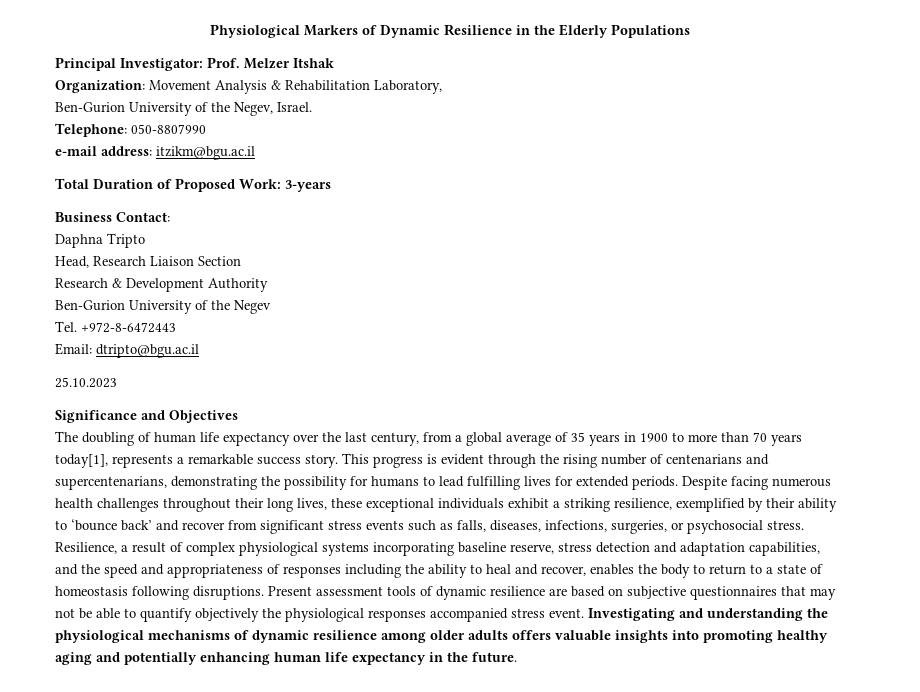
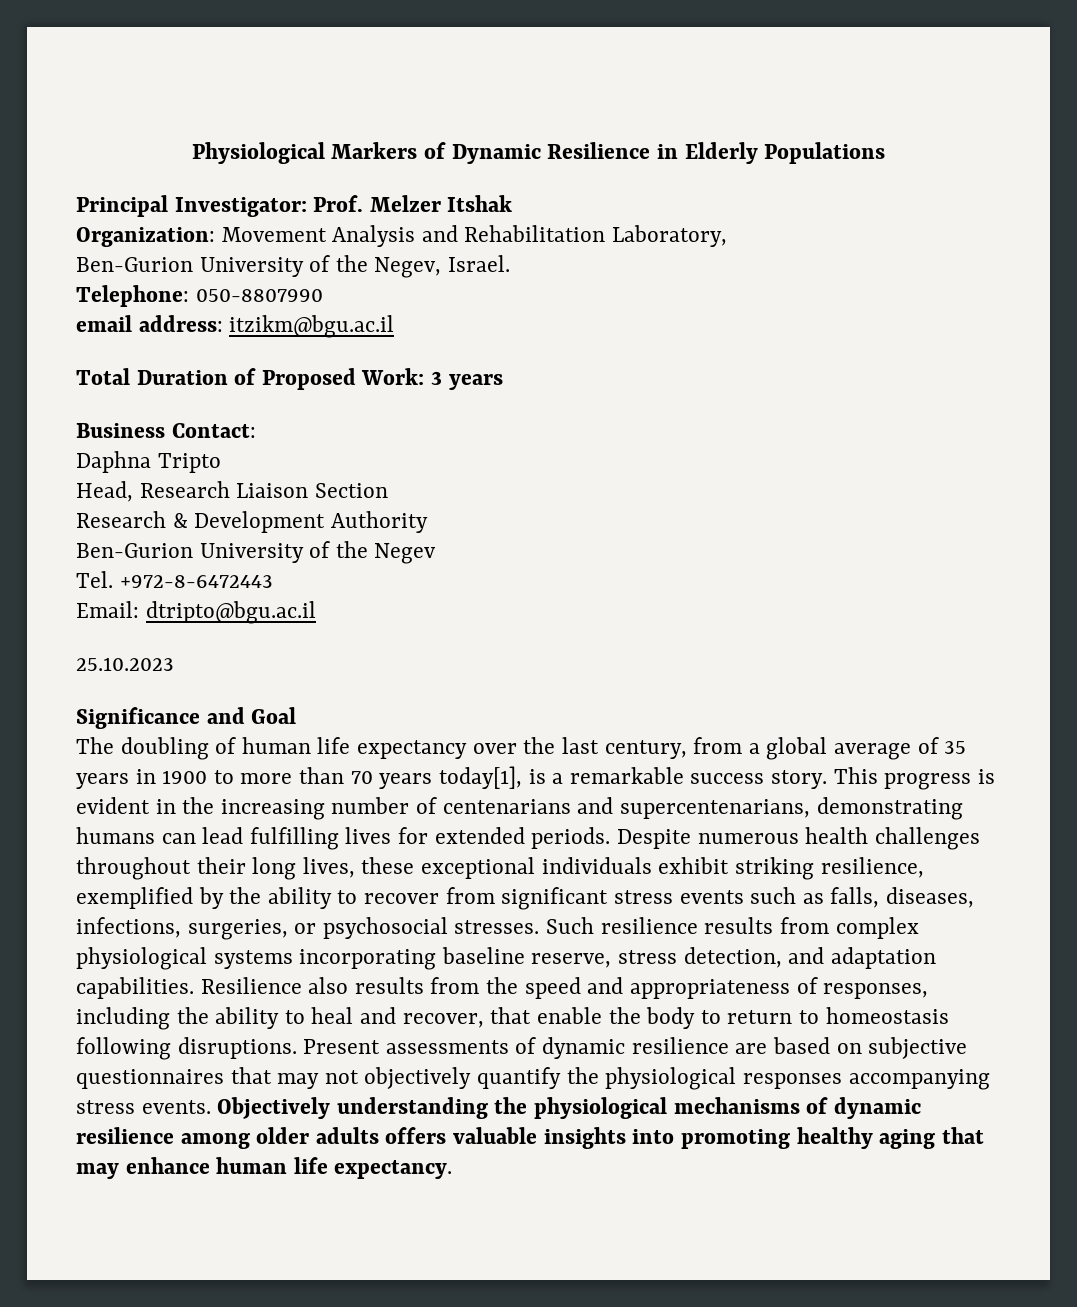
[534,25,555,35] the -> (678, 151) none
[271,80,281,90] & -> [421,225,458,242] and
[55,146,97,156] e-mail -> [76,315,132,332] email
[285,180,331,192] 3-years -> [431,371,503,390] 3 years
[169,410,238,423] Objectives -> [251,707,297,724] Goal
[112,454,173,468] represents -> [528,769,546,784] is
[488,454,597,468] through the rising -> [155,797,325,820] in the increasing
[261,476,435,490] the possibility for humans to -> [76,827,196,844] humans can
[731,476,768,490] facing -> (691, 839) none
[553,501,560,508] a -> (730, 865) none
[766,498,837,512] [55,519,179,531] their ability to ‘bounce back’ and -> [229,887,358,909] the ability to
[767,520,804,530] [55,542,183,554] stress. Resilience, a result of -> [454,917,829,934] stresses. Such resilience results from
[596,542,650,553] detection -> [683,947,782,968] detection,
[749,542,820,556] [55,564,78,575] capabilities, and -> [76,977,480,999] capabilities. Resilience also results from
[283,566,341,578] responses -> [823,983,929,999] responses,
[590,564,634,575] enables -> [490,1007,602,1024] that enable
[766,564,823,574] a state of -> (819, 1017) none
[316,586,416,596] assessment tools -> [385,1040,509,1054] assessments
[79,608,703,622] be able to quantify objectively the physiological responses accompanied stress event. Investigating and -> [364,1067,990,1090] [76,1097,331,1119] objectively quantify the physiological responses accompanying stress events. Objectively
[96,652,517,665] and potentially enhancing human life expectancy in the future. -> [941,1127,984,1144] [76,1157,453,1179] that may enhance human life expectancy.

